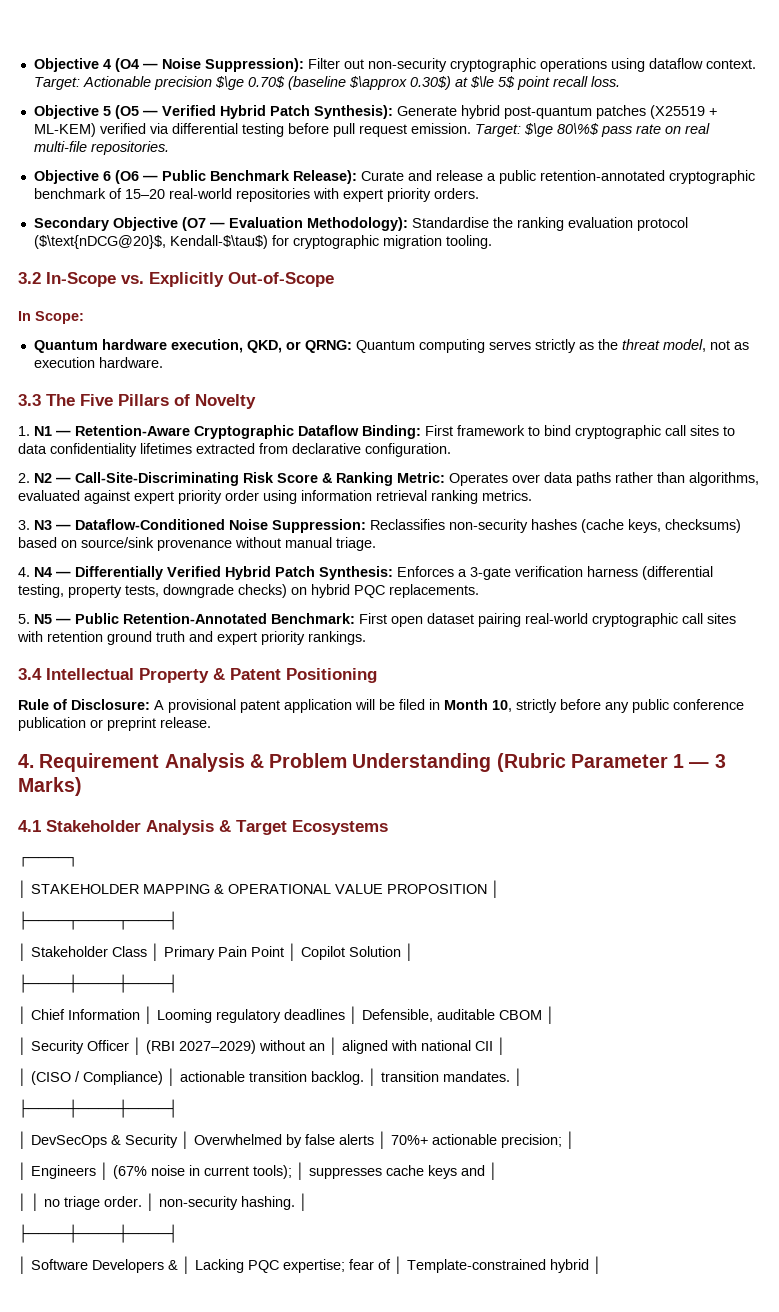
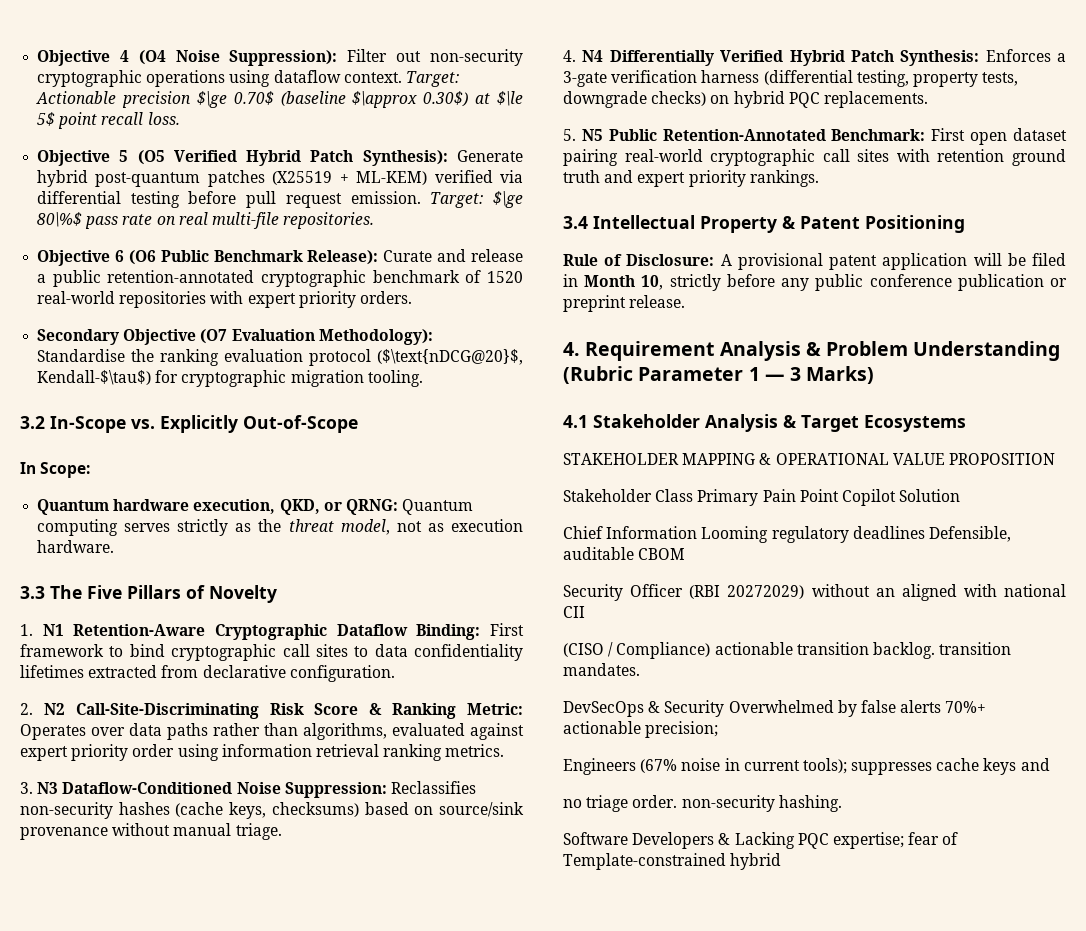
[142,63,158,69] — -> (166, 57) none
[142,110,158,116] — -> (165, 157) none
[142,175,158,181] — -> (156, 257) none
[124,189,165,199] 15–20 -> [486,271,523,283] 1520
[209,222,225,228] — -> (228, 336) none
[56,430,71,436] — -> (64, 630) none
[56,477,71,483] — -> (65, 709) none
[56,524,71,530] — -> (59, 788) none
[56,571,71,577] — -> (604, 56) none
[56,618,71,624] — -> (603, 135) none
[18,857,78,867] [18,880,27,898] ┌────┐ // │ -> (966, 423) none
[491,880,500,898] [18,911,178,930] [18,943,27,961] │ // ├────┬────┬────┤ // │ -> (1055, 459) //
[151,943,160,961] │ -> (694, 495) none
[288,943,297,961] │ -> (839, 495) none
[405,943,414,961] [18,974,178,993] [18,1006,27,1024] │ // ├────┼────┼────┤ // │ -> (961, 495) //
[144,1006,153,1024] │ -> (698, 532) none
[349,1006,358,1024] │ -> (925, 532) none
[546,1006,555,1024] [18,1037,256,1055] │ // │ Security Officer │ (RBI 2027–2029) -> [563,584,805,601] // Security Officer (RBI 20272029)
[329,1037,338,1055] │ -> (895, 592) none
[497,1037,506,1055] [18,1068,27,1086] │ // │ -> (585, 612) //
[167,1068,176,1086] │ -> (711, 650) none
[368,1068,377,1086] │ -> (935, 650) none
[514,1068,523,1086] [18,1099,178,1118] [18,1131,27,1149] │ // ├────┼────┼────┤ // │ -> (640, 669) //
[181,1131,190,1149] │ -> (725, 708) none
[378,1131,387,1149] │ -> (942, 706) none
[566,1131,575,1149] [18,1162,109,1180] │ // │ Engineers │ -> [563,758,636,775] // Engineers
[296,1162,305,1180] │ -> (847, 766) none
[489,1162,498,1180] [18,1193,40,1211] │ // │ │ -> (1050, 764) //
[146,1193,155,1211] │ -> (678, 801) none
[299,1193,308,1211] [18,1224,178,1243] [18,1256,27,1274] │ // ├────┼────┼────┤ // │ -> (842, 803) //
[182,1256,191,1274] │ -> (731, 839) none
[394,1256,403,1274] │ -> (959, 838) none
[593,1256,602,1274] │ -> (782, 861) none

